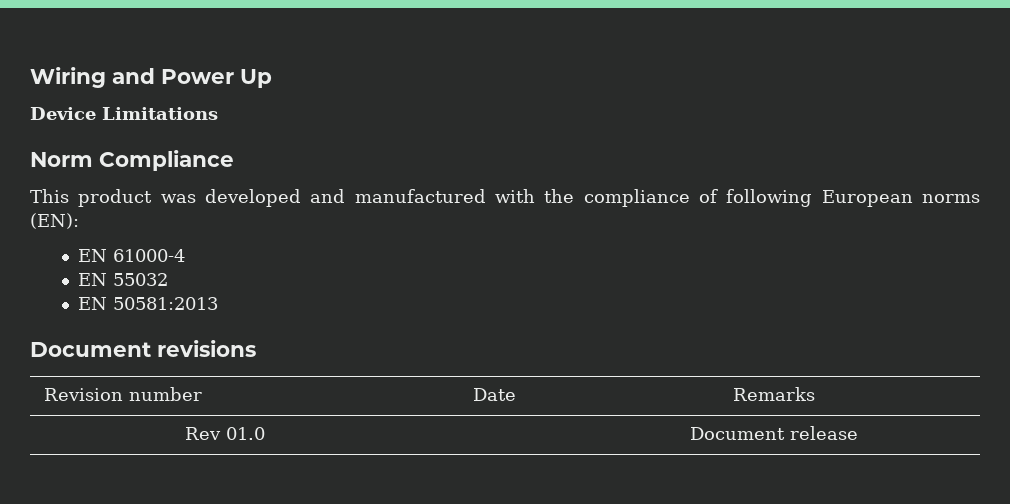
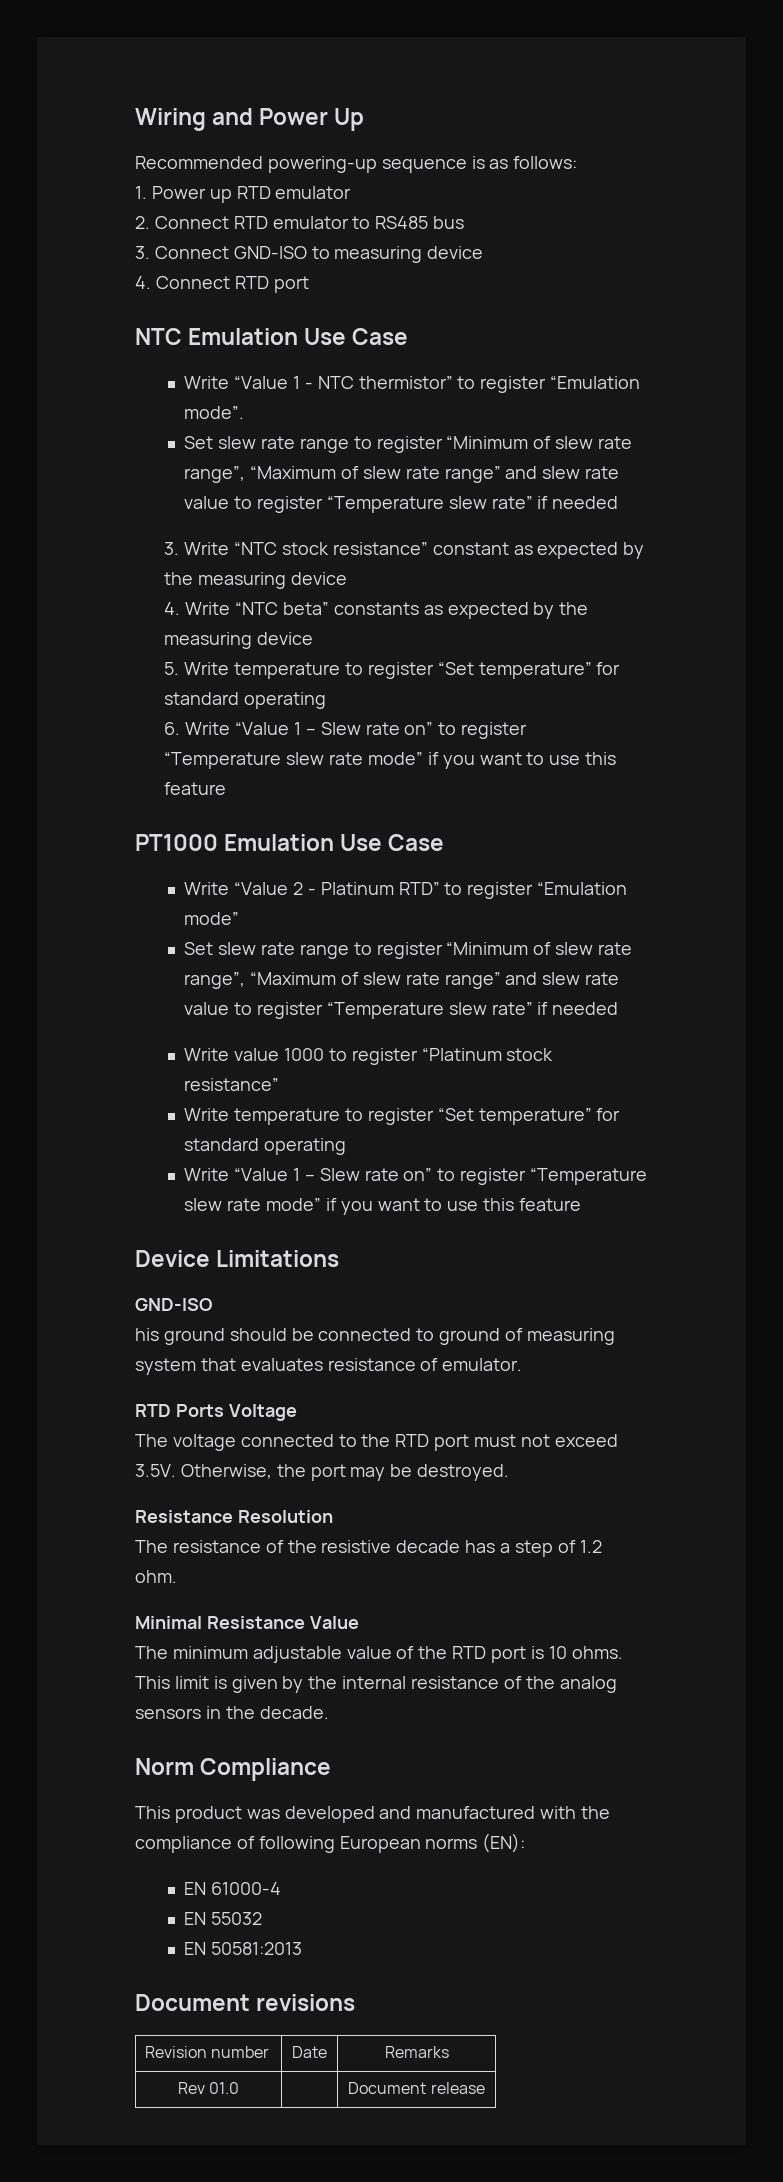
[30,107,218,120] Device Limitations -> [135,156,578,173] [135,186,352,203] [135,216,465,229] [135,246,484,263] [135,276,309,293] [135,328,409,345] [184,376,641,393] [184,406,245,419] [184,436,632,453] [184,466,620,483] [184,496,619,513] [164,542,645,559] [164,572,348,589] [164,602,589,619] [164,632,314,649] [164,662,621,679] [164,692,327,709] [164,722,528,739] [164,752,617,769] [164,782,227,795] [135,834,445,851] [184,882,628,899] [184,912,240,925] [184,942,632,959] [184,972,620,989] [184,1002,619,1019] [184,1048,554,1065] [184,1078,280,1091] [184,1108,621,1125] [184,1138,347,1155] [184,1168,647,1185] [184,1198,581,1215] [135,1250,340,1267] [135,1298,212,1311] [135,1328,615,1345] [135,1358,523,1375] [135,1404,297,1421] [135,1434,618,1451] [135,1464,510,1481] [135,1510,333,1523] [135,1540,602,1557] [135,1570,177,1583] [135,1616,359,1629] [135,1646,623,1663] [135,1676,617,1693] [135,1706,329,1719] Recommended powering-up sequence is as follows: // 1. Power up RTD emulator // 2. Connect RTD emulator to RS485 bus // 3. Connect GND-ISO to measuring device // 4. Connect RTD port // NTC Emulation Use Case // Write “Value 1 - NTC thermistor” to register “Emulation mode”. // Set slew rate range to register “Minimum of slew rate range”, “Maximum of slew rate range” and slew rate value to register “Temperature slew rate” if needed // 3. Write “NTC stock resistance” constant as expected by the measuring device // 4. Write “NTC beta” constants as expected by the measuring device // 5. Write temperature to register “Set temperature” for standard operating // 6. Write “Value 1 – Slew rate on” to register “Temperature slew rate mode” if you want to use this feature // PT1000 Emulation Use Case // Write “Value 2 - Platinum RTD” to register “Emulation mode” // Set slew rate range to register “Minimum of slew rate range”, “Maximum of slew rate range” and slew rate value to register “Temperature slew rate” if needed // Write value 1000 to register “Platinum stock resistance” // Write temperature to register “Set temperature” for standard operating // Write “Value 1 – Slew rate on” to register “Temperature slew rate mode” if you want to use this feature // Device Limitations // GND-ISO // his ground should be connected to ground of measuring system that evaluates resistance of emulator. // RTD Ports Voltage // The voltage connected to the RTD port must not exceed 3.5V. Otherwise, the port may be destroyed. // Resistance Resolution // The resistance of the resistive decade has a step of 1.2 ohm. // Minimal Resistance Value // The minimum adjustable value of the RTD port is 10 ohms. This limit is given by the internal resistance of the analog sensors in the decade.

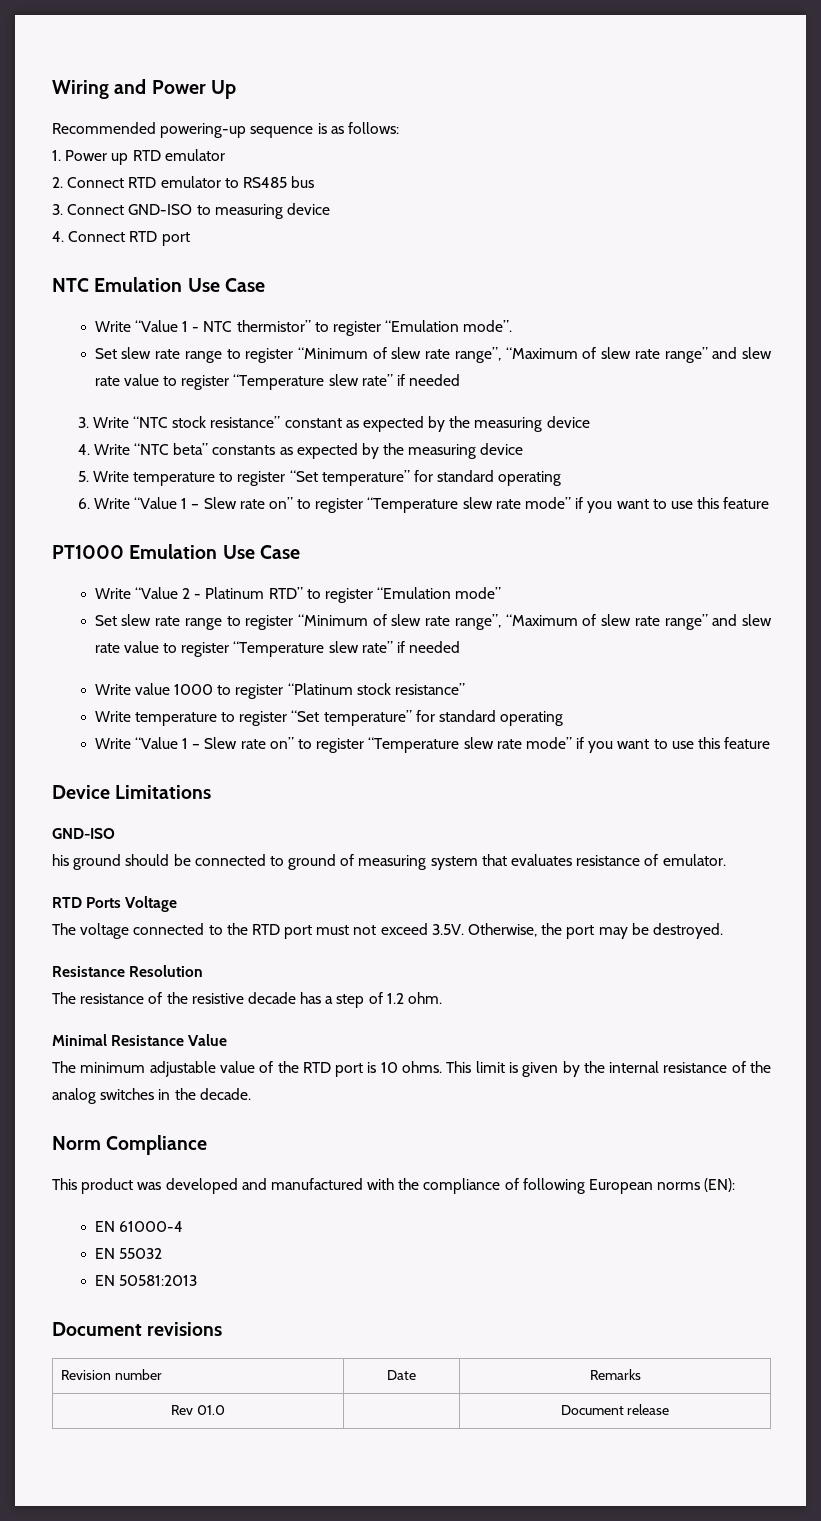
[135,1708,201,1719] sensors -> [100,1088,155,1100] switches

